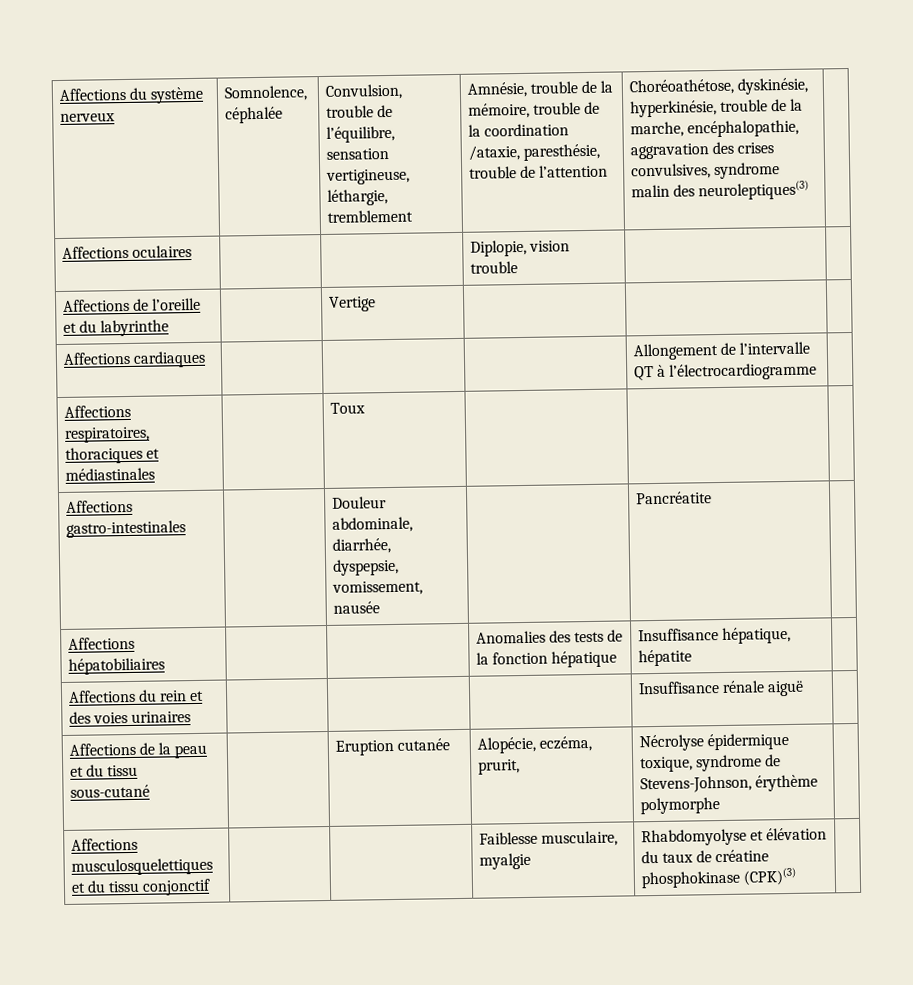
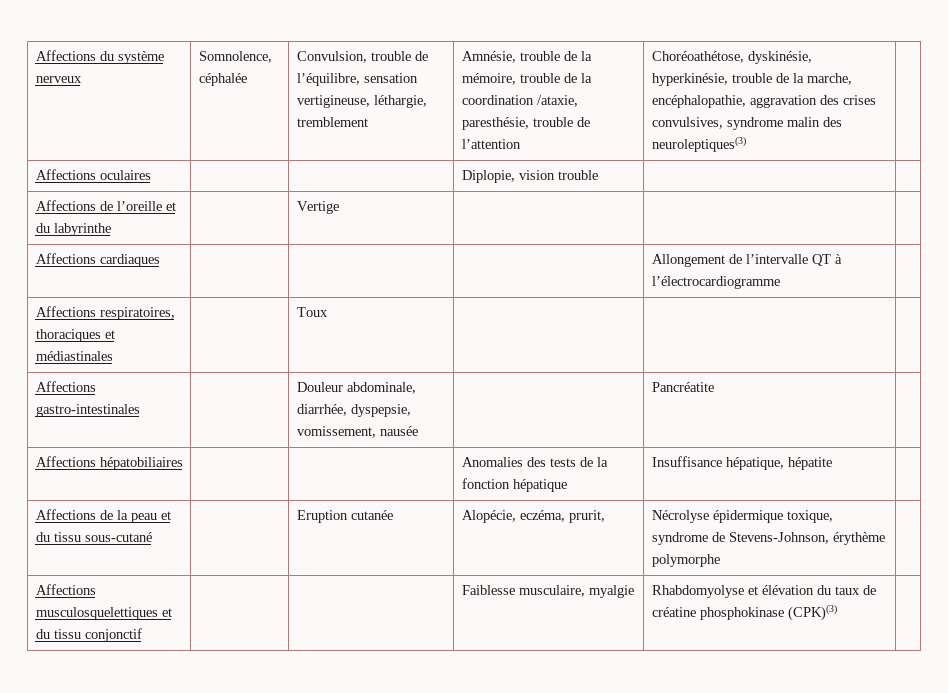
[67,689,205,703] [68,711,192,724] [637,680,805,697] // Affections du rein et des voies urinaires | | | | Insuffisance rénale aiguë | -> (832, 463) none

